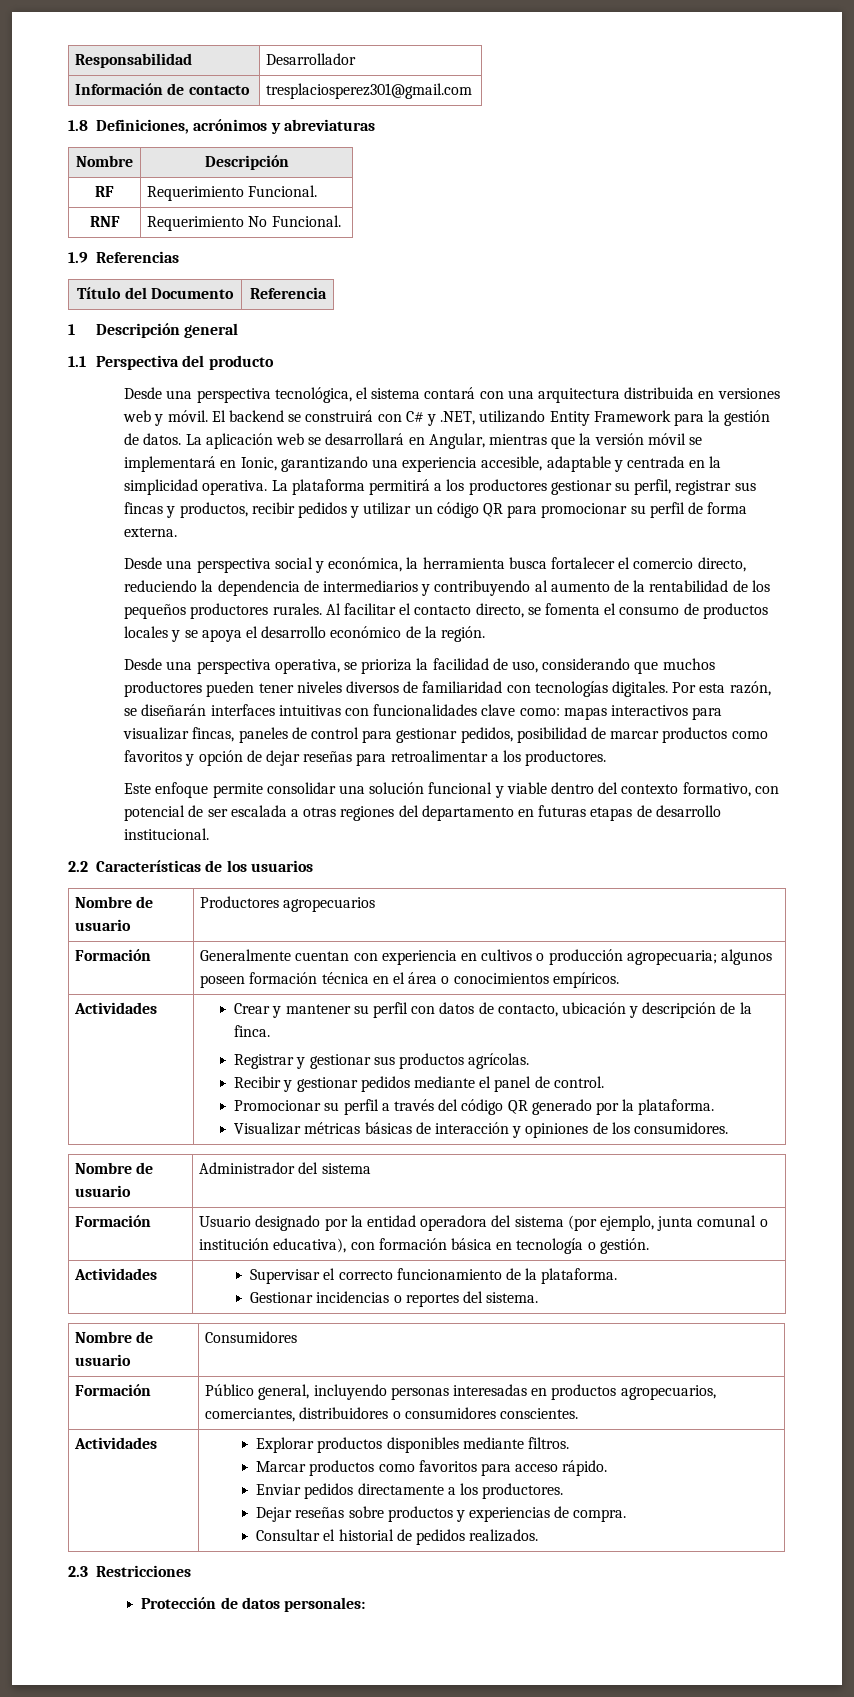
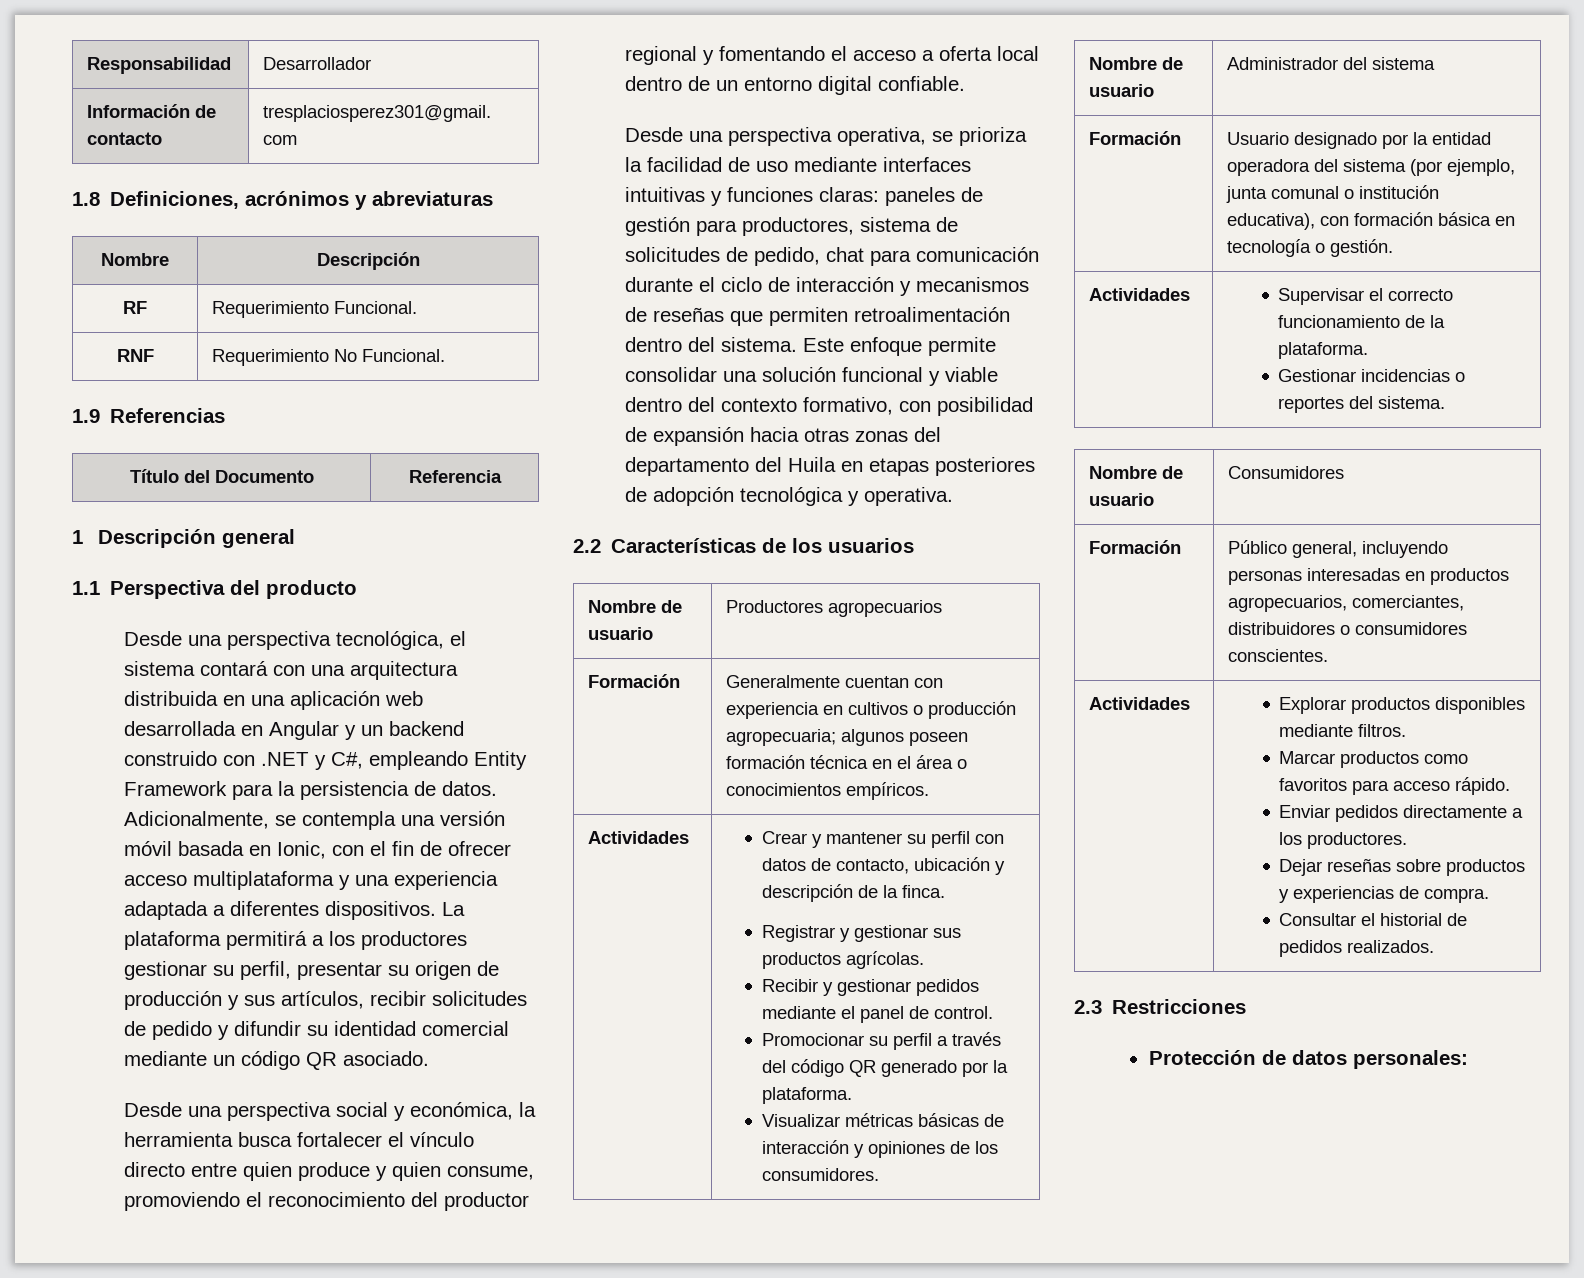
[717,388,780,399] [123,410,546,426] versiones web y móvil. El backend se construirá con C# y .NET, utilizando -> [251,691,424,710] [124,721,465,740] [124,751,469,770] una aplicación web desarrollada en Angular y un backend construido con .NET y C#, empleando
[724,410,771,426] gestión -> [300,781,410,800] persistencia
[185,433,702,449] [124,456,722,472] [124,479,268,495] La aplicación web se desarrollará en Angular, mientras que la versión móvil se implementará en Ionic, garantizando una experiencia accesible, adaptable y centrada en la simplicidad operativa. -> [124,811,506,830] [124,841,512,859] [124,871,499,890] [124,901,437,920] Adicionalmente, se contempla una versión móvil basada en Ionic, con el fin de ofrecer acceso multiplataforma y una experiencia adaptada a diferentes dispositivos.
[675,480,756,495] [124,502,748,518] [124,527,178,537] registrar sus fincas y productos, recibir pedidos y utilizar un código QR para promocionar su perfil de forma externa. -> [297,961,500,980] [124,991,528,1010] [124,1021,510,1040] [124,1051,430,1070] presentar su origen de producción y sus artículos, recibir solicitudes de pedido y difundir su identidad comercial mediante un código QR asociado.
[633,557,746,572] [124,580,770,596] [124,603,768,619] [124,626,485,642] comercio directo, reduciendo la dependencia de intermediarios y contribuyendo al aumento de la rentabilidad de los pequeños productores rurales. Al facilitar el contacto directo, se fomenta el consumo de productos locales y se apoya el desarrollo económico de la región. -> [410,1132,475,1147] [124,1162,535,1181] [124,1192,530,1211] [625,46,1040,65] [625,76,966,95] vínculo directo entre quien produce y quien consume, promoviendo el reconocimiento del productor regional y fomentando el acceso a oferta local dentro de un entorno digital confiable.
[511,658,715,674] [124,681,771,697] [124,704,723,720] [123,727,768,743] [124,750,607,766] uso, considerando que muchos productores pueden tener niveles diversos de familiaridad con tecnologías digitales. Por esta razón, se diseñarán interfaces intuitivas con funcionalidades clave como: mapas interactivos para visualizar fincas, paneles de control para gestionar pedidos, posibilidad de marcar productos como favoritos y opción de dejar reseñas para retroalimentar a los productores. // -> [756,157,972,172] [625,187,984,206] [625,217,959,236] [625,247,1040,266] [625,277,1030,296] [625,307,1011,326] [625,337,798,352] uso mediante interfaces intuitivas y funciones claras: paneles de gestión para productores, sistema de solicitudes de pedido, chat para comunicación durante el ciclo de interacción y mecanismos de reseñas que permiten retroalimentación dentro del sistema.
[124,805,721,821] [124,828,210,840] potencial de ser escalada a otras regiones del departamento en futuras etapas de desarrollo institucional. -> [937,397,1034,416] [625,427,942,446] [625,457,1036,476] [625,487,954,506] posibilidad de expansión hacia otras zonas del departamento del Huila en etapas posteriores de adopción tecnológica y operativa.

